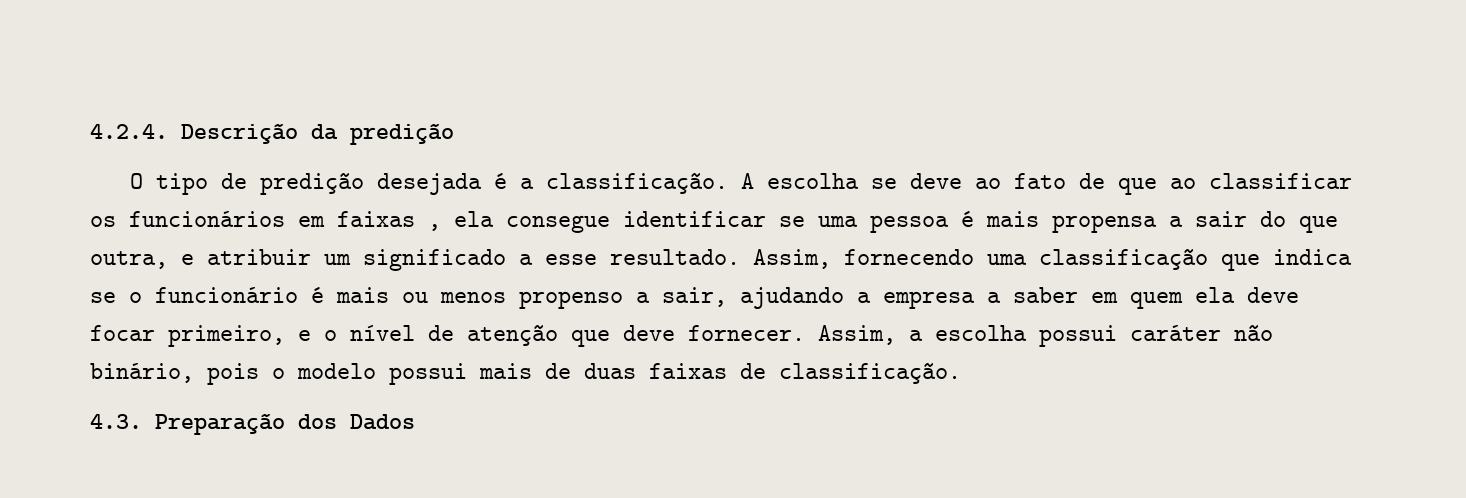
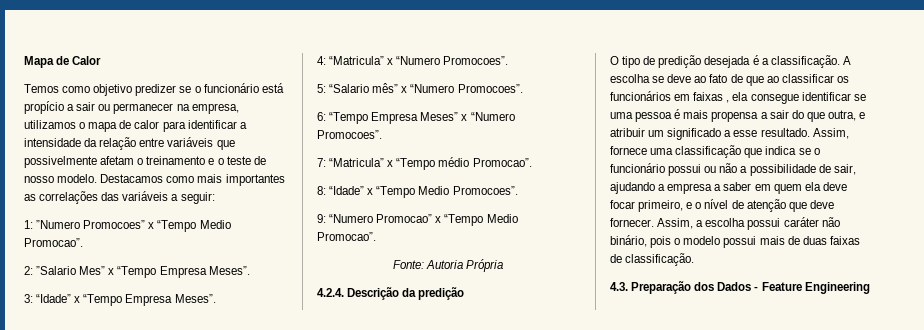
(90, 131) none -> [24,56,102,68] [24,83,284,96] [24,101,239,114] [24,120,247,132] [24,137,235,150] [24,156,266,168] [24,174,285,186] [24,191,215,204] [24,220,231,232] [24,238,83,247] [24,266,250,278] [24,294,216,306] [317,56,509,65] [317,83,523,93] [317,112,515,124] [317,130,382,139] [317,157,532,170] [317,186,518,198] [317,214,518,226] [317,232,376,241] [392,259,504,272] Mapa de Calor // Temos como objetivo predizer se o funcionário está propício a sair ou permanecer na empresa, utilizamos o mapa de calor para identificar a intensidade da relação entre variáveis que possivelmente afetam o treinamento e o teste de nosso modelo. Destacamos como mais importantes as correlações das variáveis a seguir: // 1: ”Numero Promocoes” x “Tempo Medio Promocao”. // 2: ”Salario Mes” x “Tempo Empresa Meses”. // 3: “Idade” x “Tempo Empresa Meses”. // 4: “Matricula” x “Numero Promocoes”. // 5: “Salario mês” x “Numero Promocoes”. // 6: “Tempo Empresa Meses” x “Numero Promocoes”. // 7: “Matricula” x “Tempo médio Promocao”. // 8: “Idade” x “Tempo Medio Promocoes”. // 9: “Numero Promocao” x “Tempo Medio Promocao”. // Fonte: Autoria Própria //
[844,249,974,265] fornecendo -> [610,146,647,155] fornece
[311,287,650,309] é mais ou menos propenso a -> [668,163,831,176] possui ou não a possibilidade de
(415, 422) none -> [754,282,870,294] - Feature Engineering

